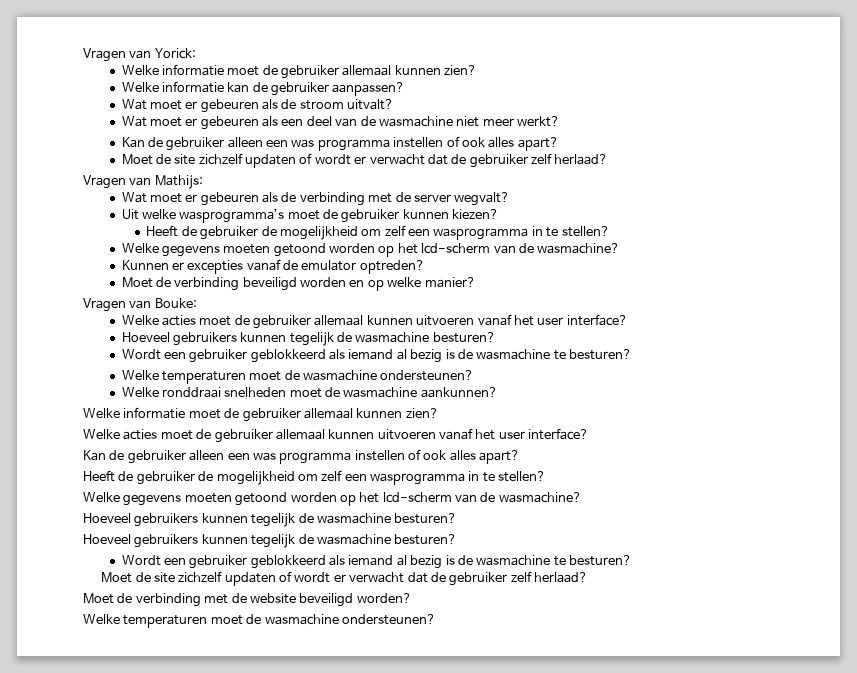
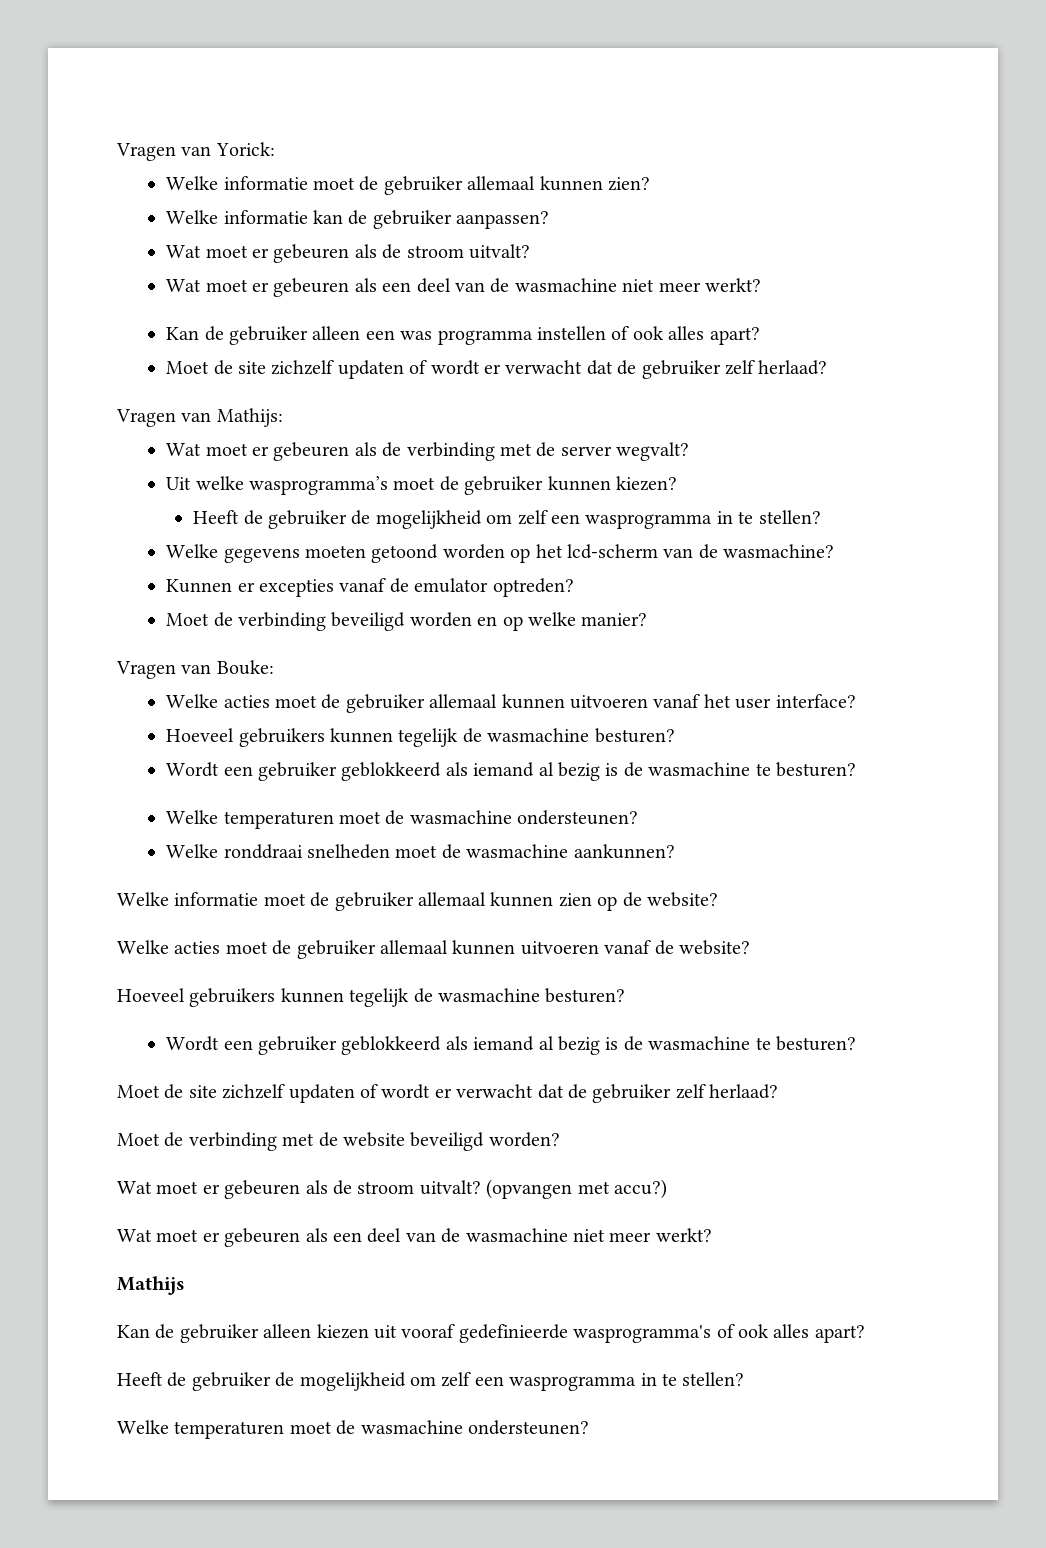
[405,408,439,418] [83,428,590,443] [83,449,521,464] [83,470,547,485] [83,492,582,506] [83,513,458,527] zien? // Welke acties moet de gebruiker allemaal kunnen uitvoeren vanaf het user interface? // Kan de gebruiker alleen een was programma instellen of ook alles apart? // Heeft de gebruiker de mogelijkheid om zelf een wasprogramma in te stellen? // Welke gegevens moeten getoond worden op het lcd-scherm van de wasmachine? // Hoeveel gebruikers kunnen tegelijk de wasmachine besturen? -> [558,892,718,911] [117,940,750,959] zien op de website? // Welke acties moet de gebruiker allemaal kunnen uitvoeren vanaf de website?
(412, 598) none -> [117,1179,667,1199] [117,1228,712,1247] [117,1276,185,1295] [117,1324,865,1343] [117,1372,745,1391] // Wat moet er gebeuren als de stroom uitvalt? (opvangen met accu?) // Wat moet er gebeuren als een deel van de wasmachine niet meer werkt? // Mathijs // Kan de gebruiker alleen kiezen uit vooraf gedefinieerde wasprogramma's of ook alles apart? // Heeft de gebruiker de mogelijkheid om zelf een wasprogramma in te stellen?

